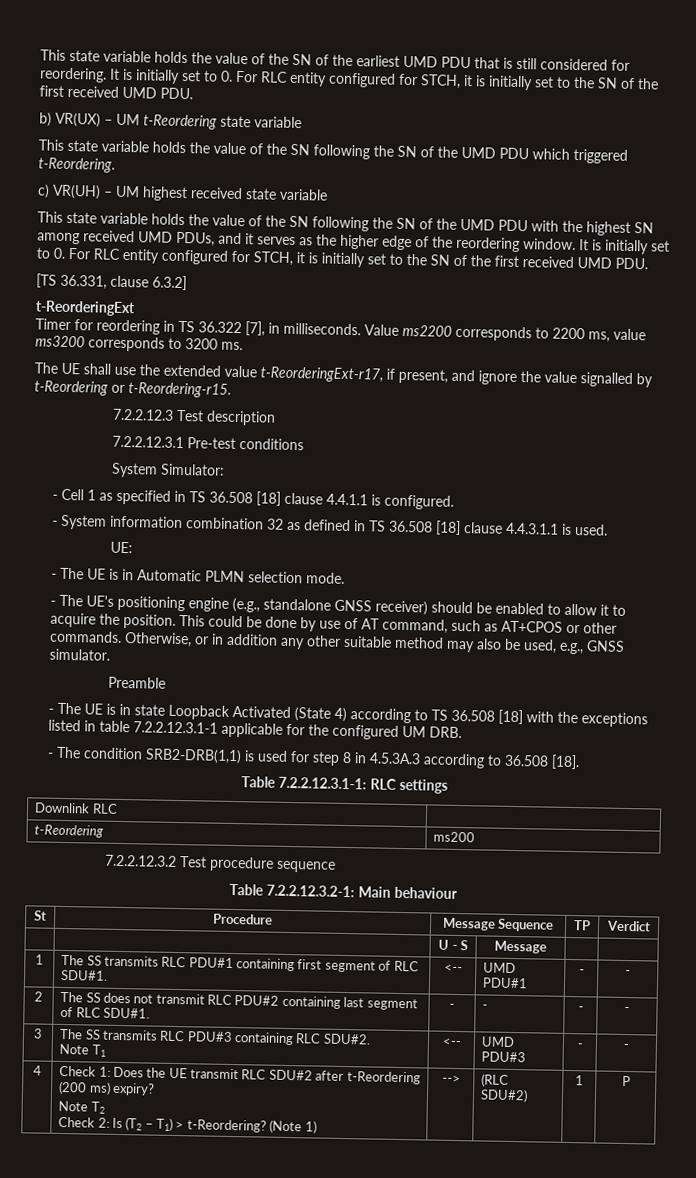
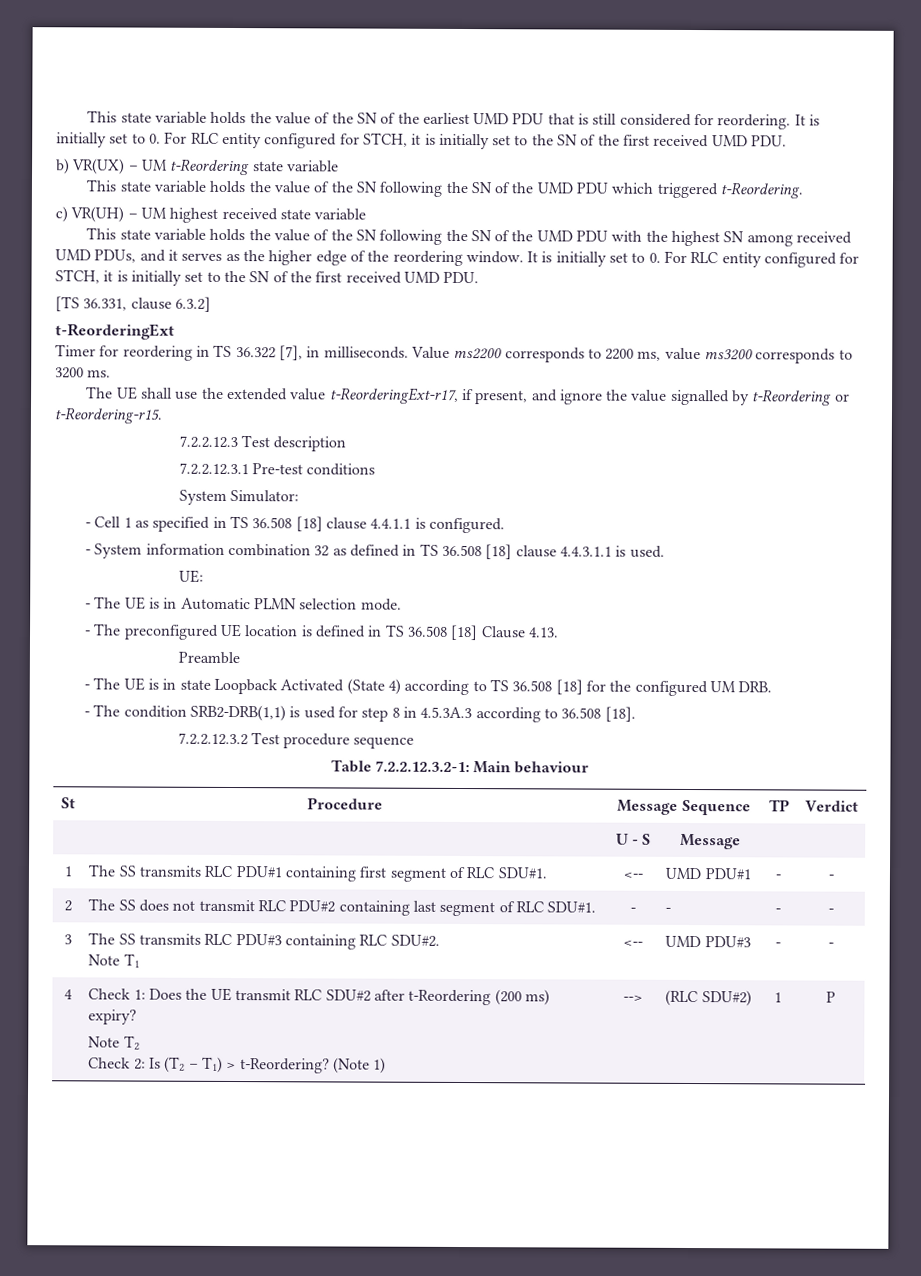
[85,595,626,616] [49,612,617,634] [49,630,625,655] [48,648,110,661] UE's positioning engine (e.g., standalone GNSS receiver) should be enabled to allow it to acquire the position. This could be done by use of AT command, such as AT+CPOS or other commands. Otherwise, or in addition any other suitable method may also be used, e.g., GNSS simulator. -> [123,623,559,641] preconfigured UE location is defined in TS 36.508 [18] Clause 4.13.
[525,711,648,728] [47,719,283,738] with the exceptions listed in table 7.2.2.12.3.1-1 applicable -> (583, 687) none
[241,776,448,794] [34,802,118,814] [34,824,105,838] [433,831,476,843] // Table 7.2.2.12.3.1-1: RLC settings // Downlink RLC | // t-Reordering | ms200 -> (636, 714) none

